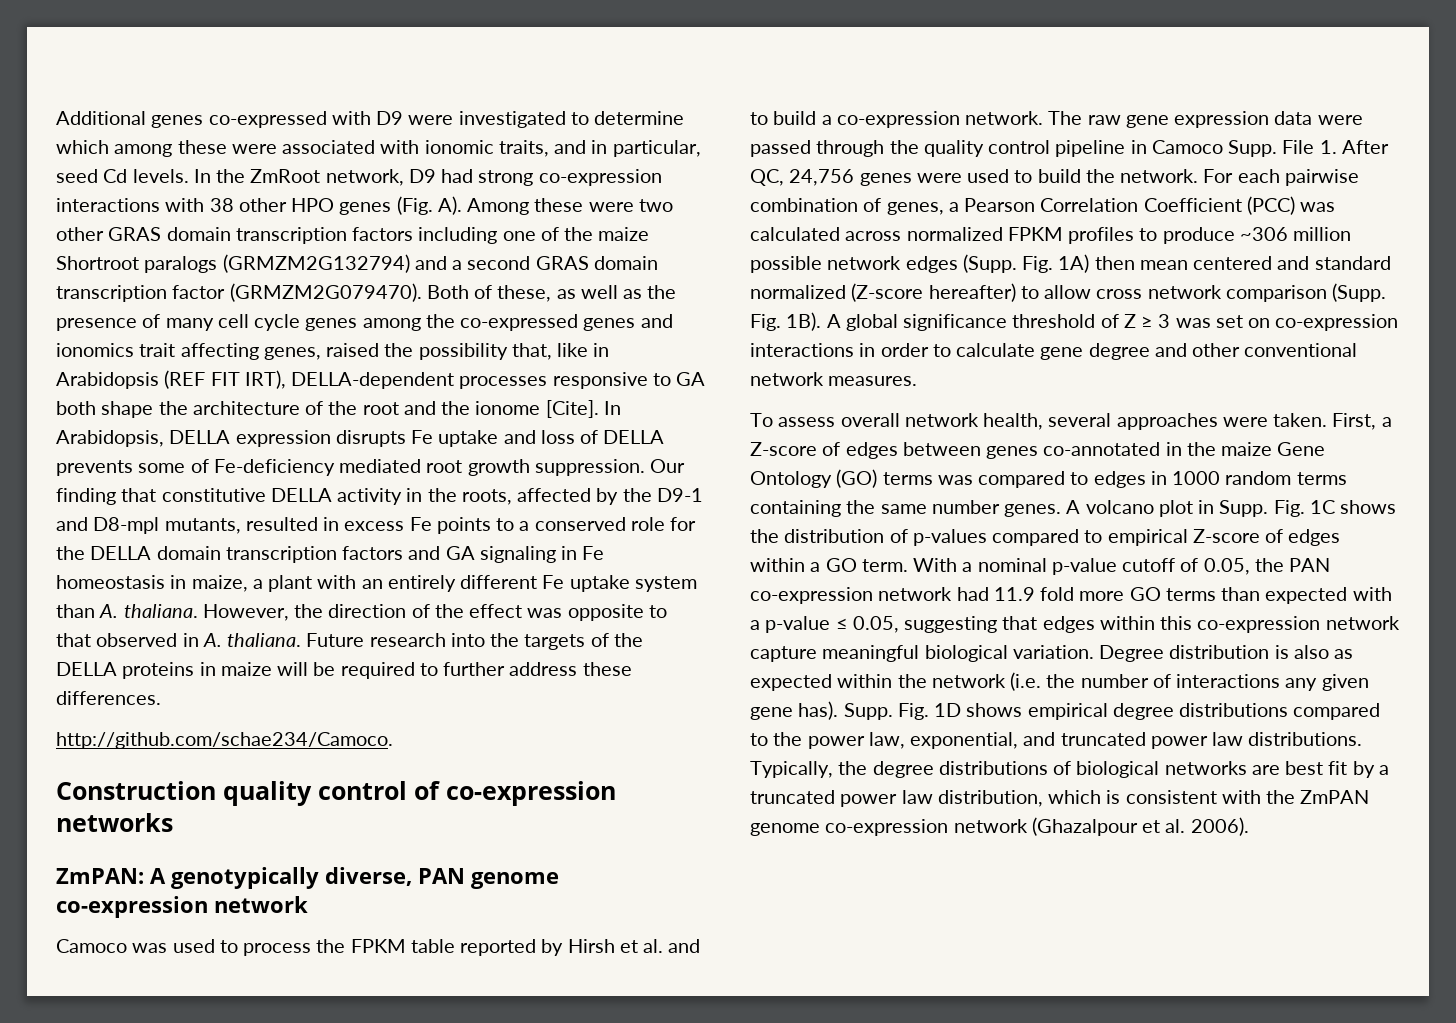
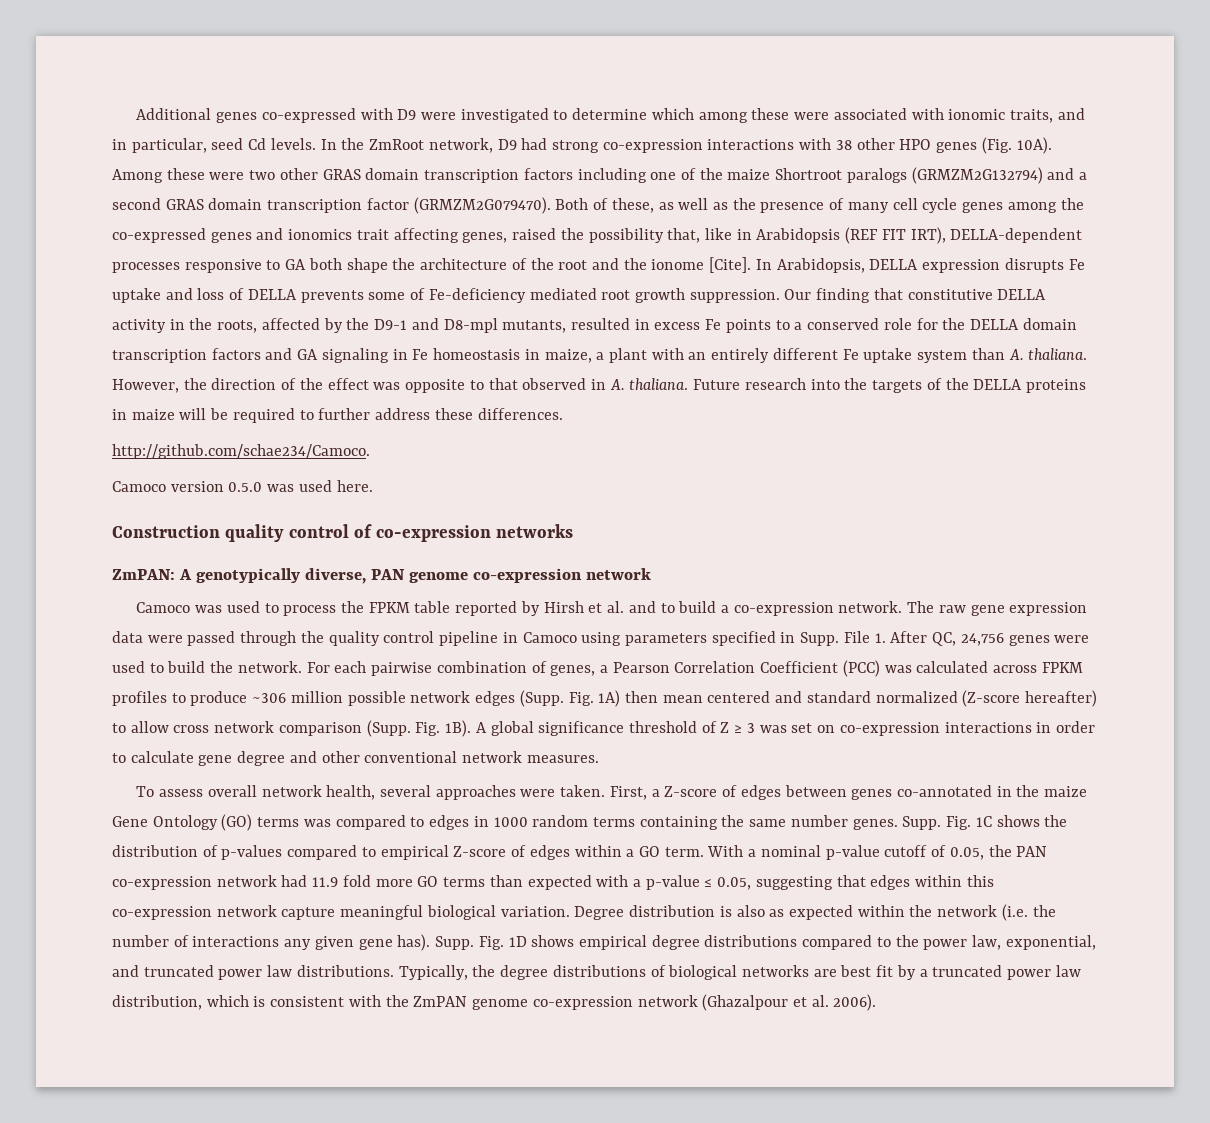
[437,196,462,215] A). -> [1016,137,1052,154] 10A).
(393, 740) none -> [112,480,373,492] // Camoco version 0.5.0 was used here.
(1223, 147) none -> [581,631,796,646] using parameters specified in
[906,227,1003,241] normalized -> (1038, 669) none
[1066,500,1215,517] A volcano plot in -> (898, 824) none

